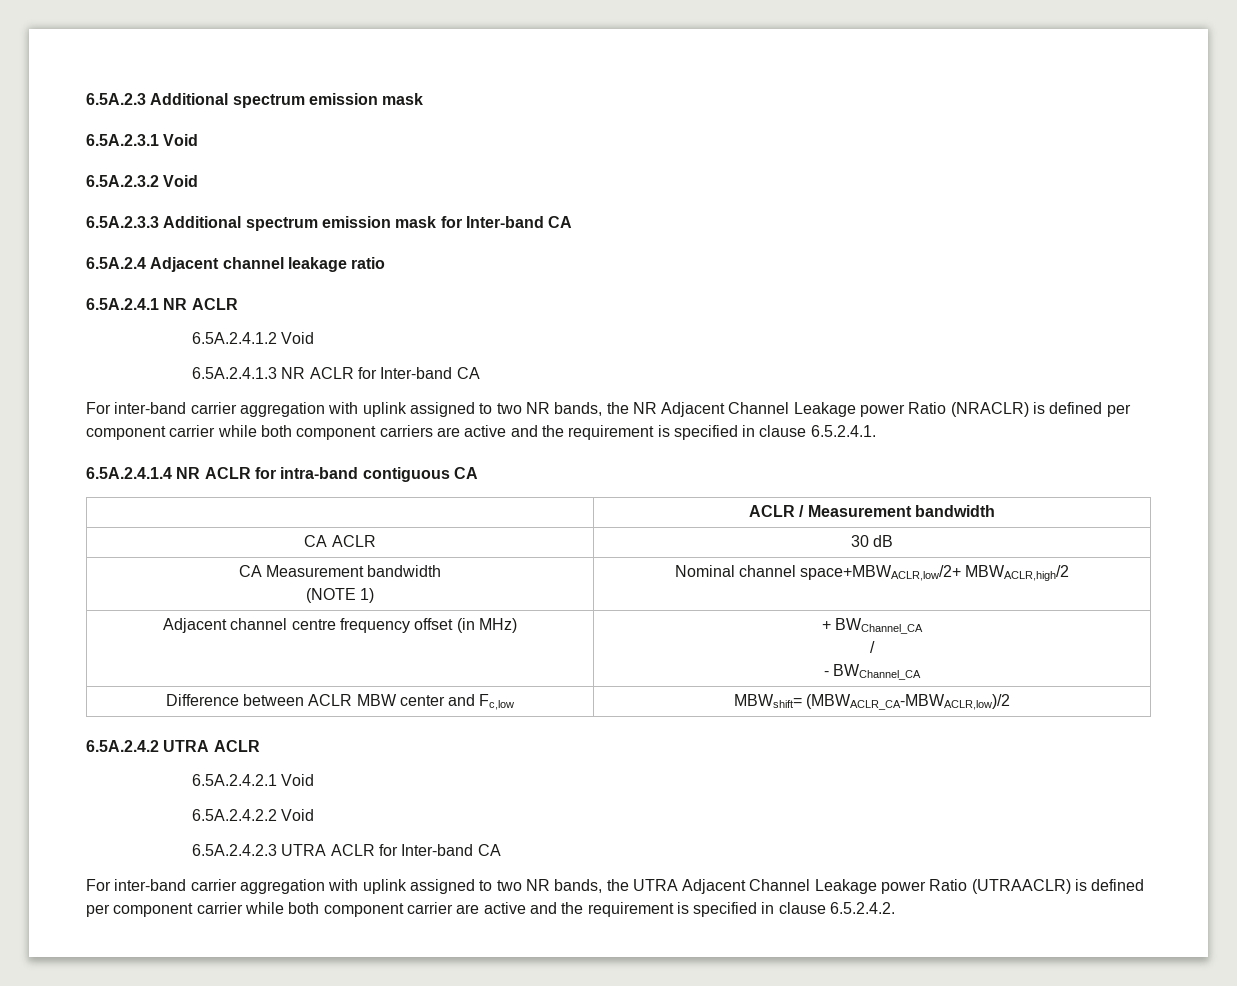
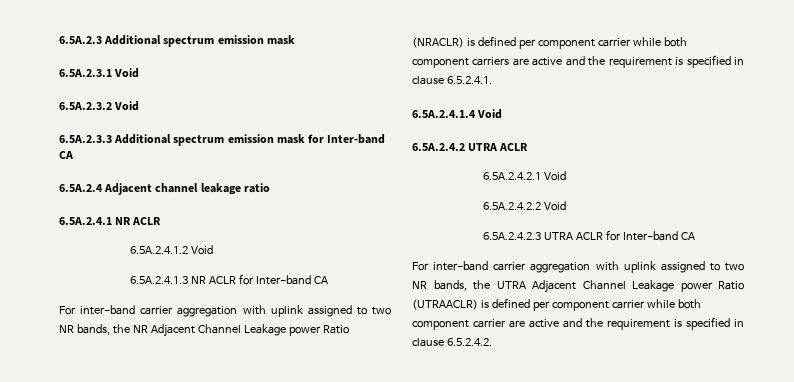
[176,467,478,482] [749,505,995,517] [304,535,376,547] [850,535,894,547] [238,565,442,577] [305,588,375,603] [674,565,1070,581] [163,618,517,633] [821,618,924,634] [870,641,875,653] [823,664,922,680] [165,694,515,710] [733,694,1011,710] NR ACLR for intra-band contiguous CA // | ACLR / Measurement bandwidth // CA ACLR | 30 dB // CA Measurement bandwidth // (NOTE 1) | Nominal channel space+MBWACLR,low/2+ MBWACLR,high/2 // Adjacent channel centre frequency offset (in MHz) | + BWChannel_CA // / // - BWChannel_CA // Difference between ACLR MBW center and Fc,low | MBWshift= (MBWACLR_CA-MBWACLR,low)/2 -> [477,109,503,119] Void

